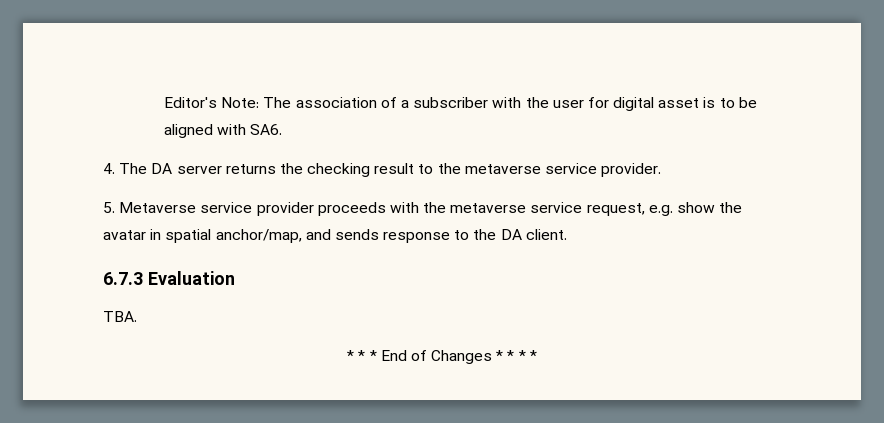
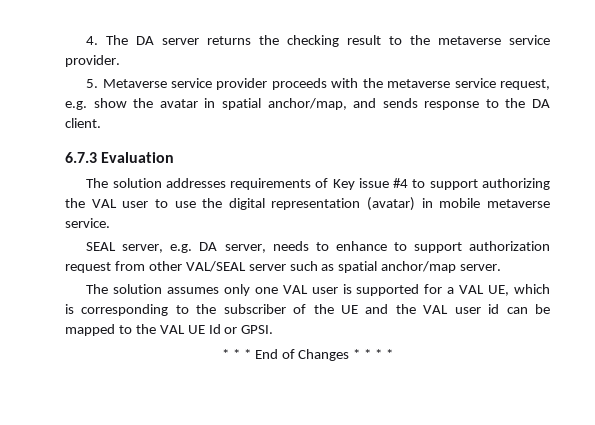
[164,97,757,111] [164,124,283,138] Editor's Note: The association of a subscriber with the user for digital asset is to be aligned with SA6. // -> (86, 40) none
[103,311,137,322] TBA. -> [86,178,551,190] [65,197,550,211] [65,218,110,228] [86,241,550,253] [65,261,502,273] [86,284,551,296] [65,304,551,316] [65,324,274,336] The solution addresses requirements of Key issue #4 to support authorizing the VAL user to use the digital representation (avatar) in mobile metaverse service. // SEAL server, e.g. DA server, needs to enhance to support authorization request from other VAL/SEAL server such as spatial anchor/map server. // The solution assumes only one VAL user is supported for a VAL UE, which is corresponding to the subscriber of the UE and the VAL user id can be mapped to the VAL UE Id or GPSI.

